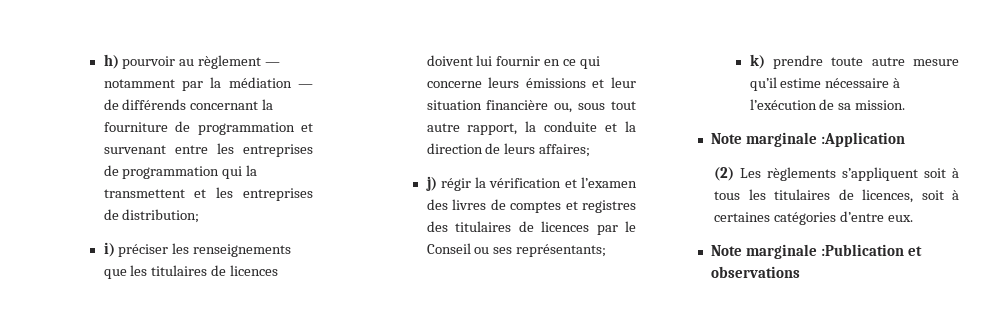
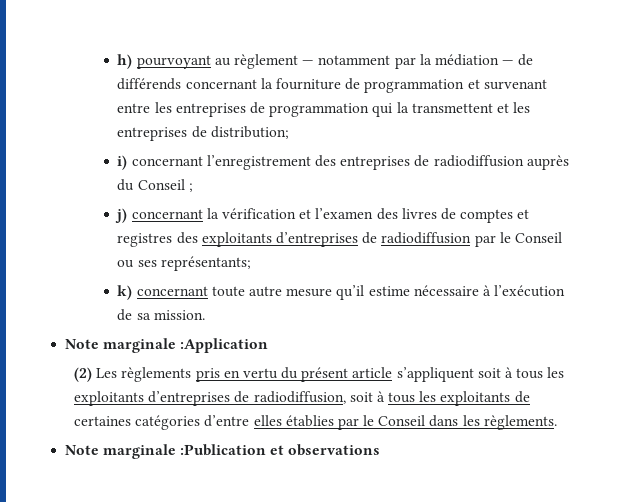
[122,56,176,69] pourvoir -> [136,55,211,69] pourvoyant
[118,243,292,257] [103,265,279,279] [426,55,601,69] [426,77,636,88] [426,100,636,113] [426,121,636,135] [426,143,591,157] préciser les renseignements que les titulaires de licences doivent lui fournir en ce qui concerne leurs émissions et leur situation financière ou, sous tout autre rapport, la conduite et la direction de leurs affaires; -> [131,155,569,170] [117,179,193,192] concernant l’enregistrement des entreprises de radiodiffusion auprès du Conseil ;
[440,178,471,191] régir -> [131,209,203,219] concernant
[455,221,590,232] titulaires de licences -> [201,232,472,247] exploitants d’entreprises de radiodiffusion
[772,55,823,69] prendre -> [136,286,208,296] concernant
(837, 174) none -> [195,367,393,382] pris en vertu du présent article
[774,189,959,203] [714,211,914,225] titulaires de licences, soit à certaines catégories d’entre eux. -> [73,391,530,406] [73,415,557,430] exploitants d’entreprises de radiodiffusion, soit à tous les exploitants de certaines catégories d’entre elles établies par le Conseil dans les règlements.

